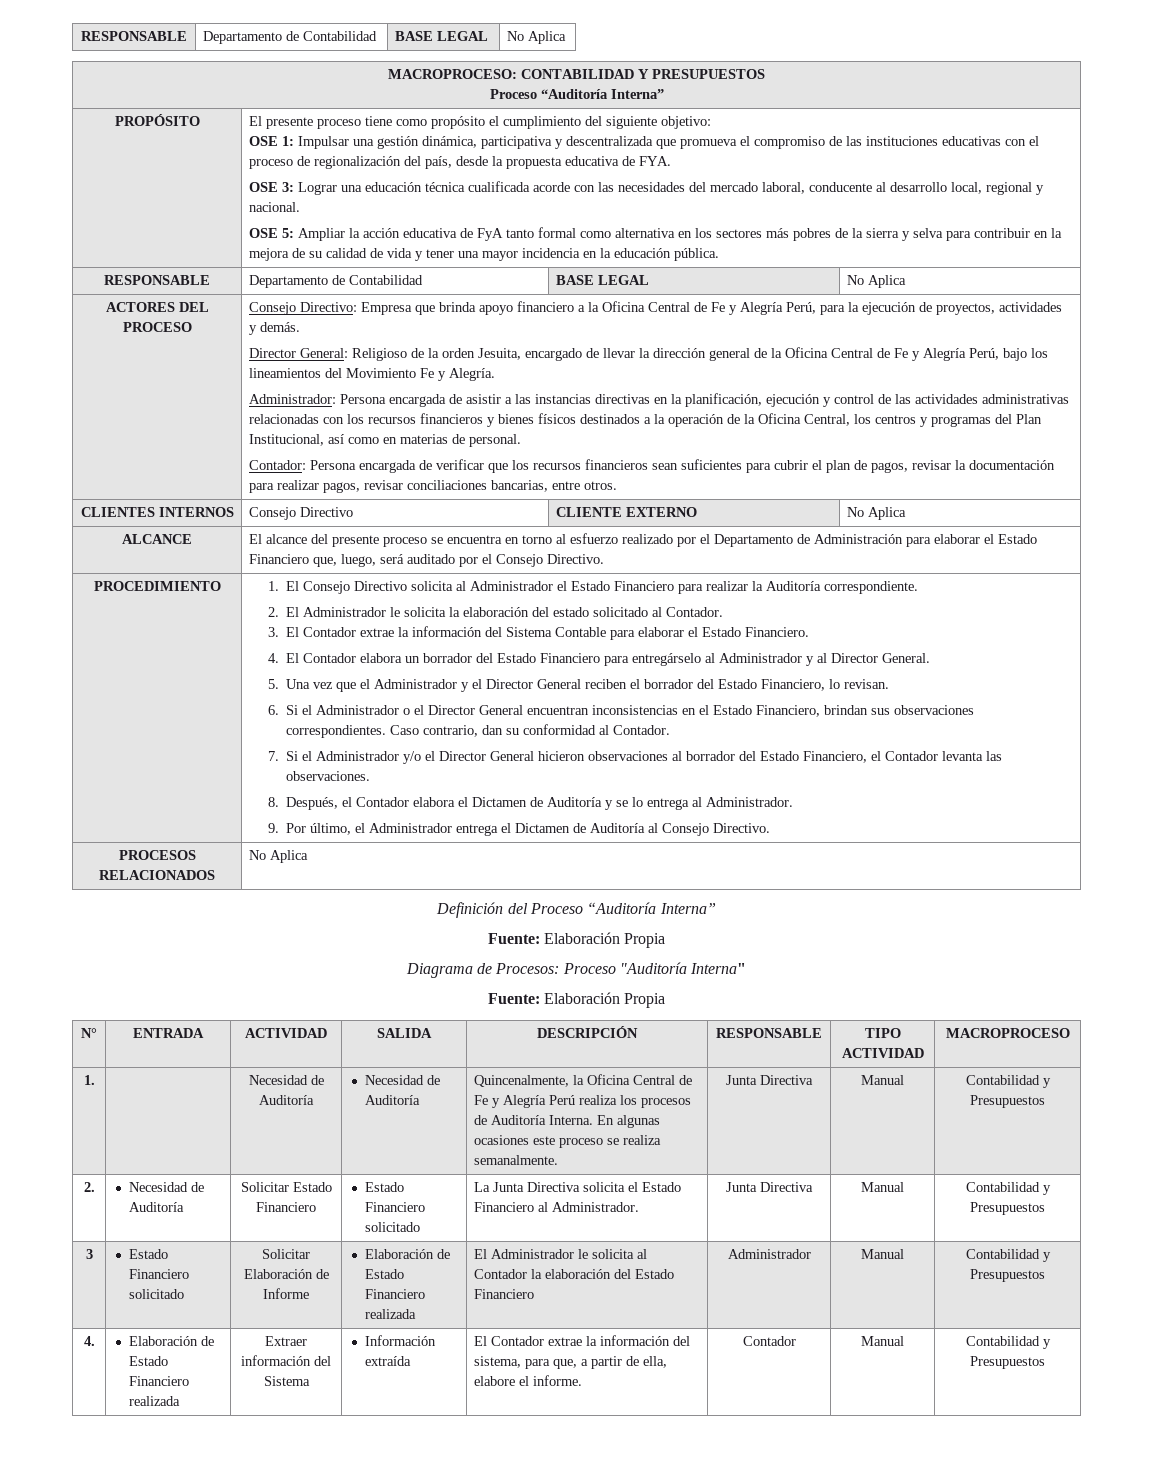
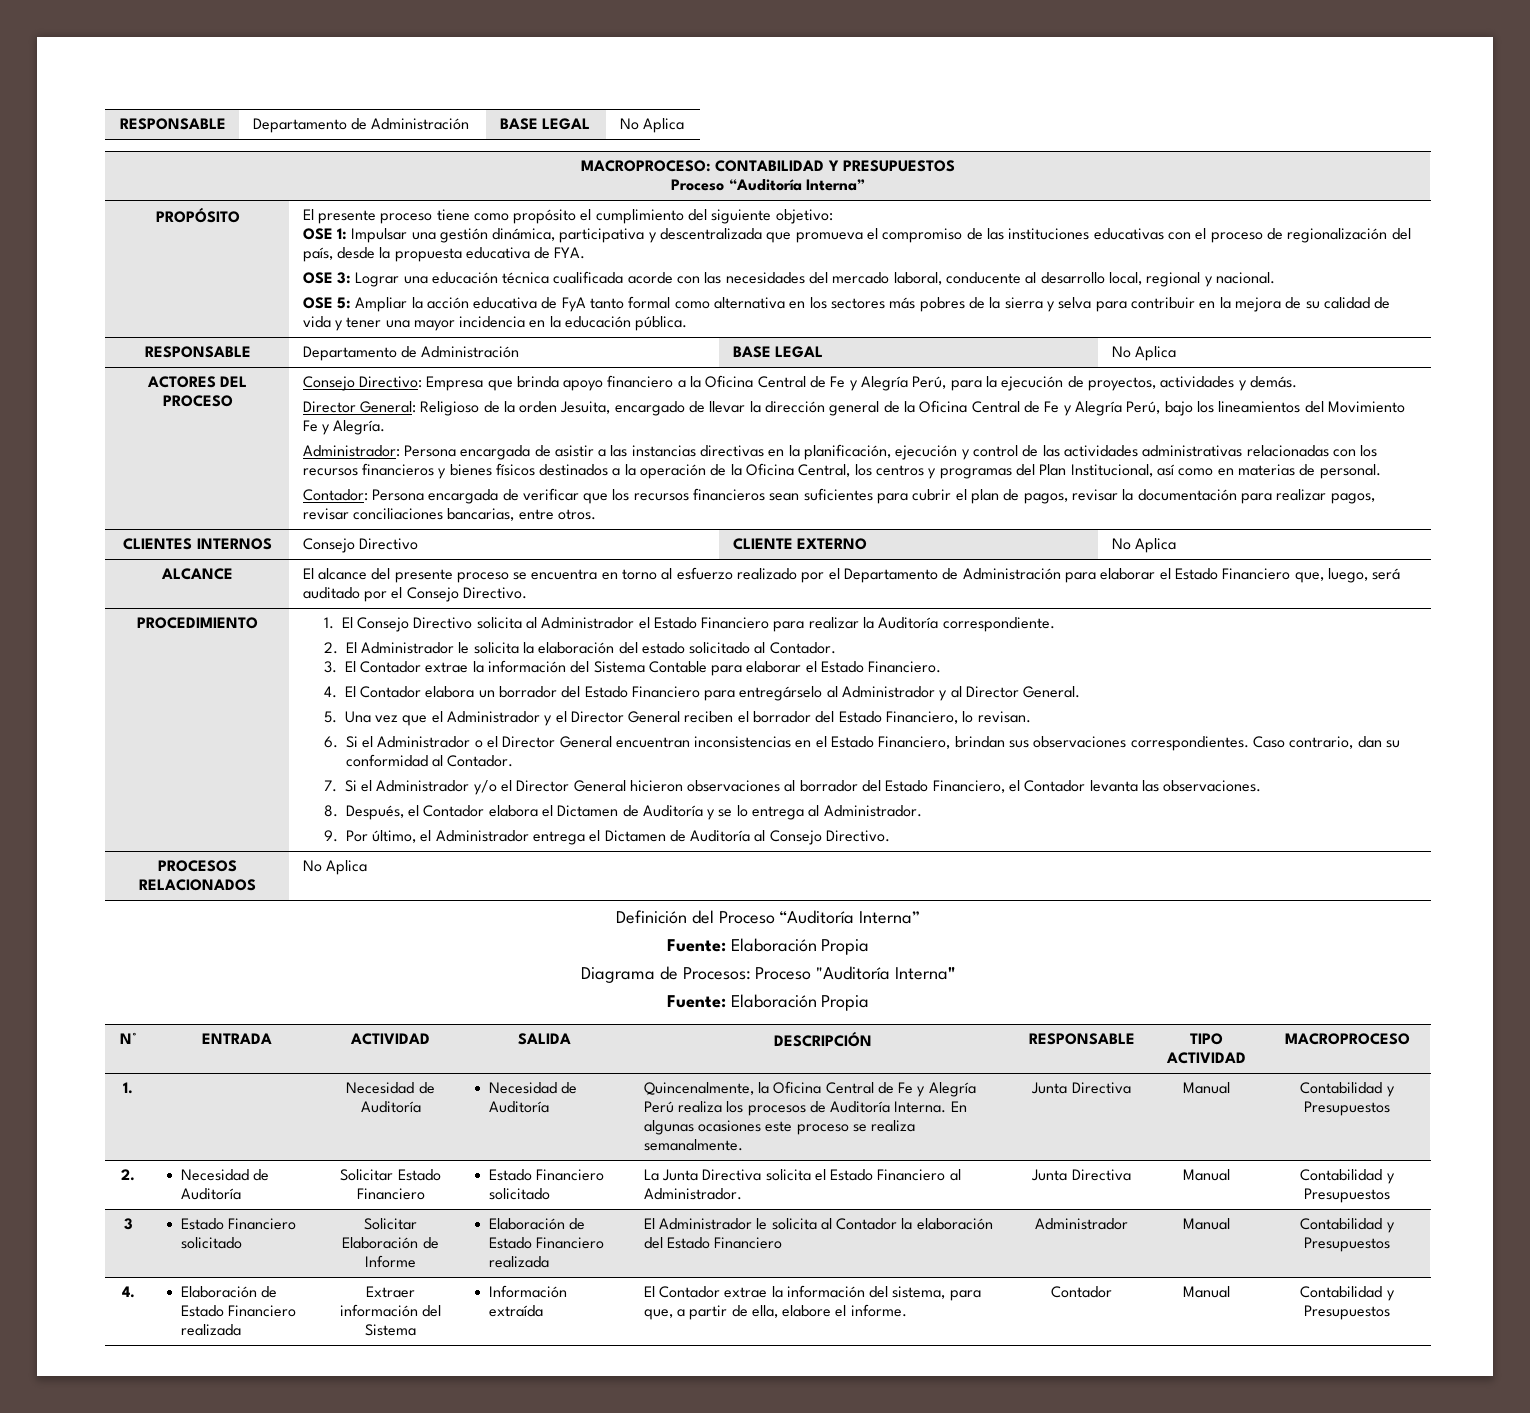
[81,31,187,41] [203,31,378,44] RESPONSABLE | Departamento de Contabilidad -> [119,118,226,130] [252,118,470,133] RESPONSABLE | Departamento de Administración
[349,275,424,285] Contabilidad -> [421,346,520,358] Administración

